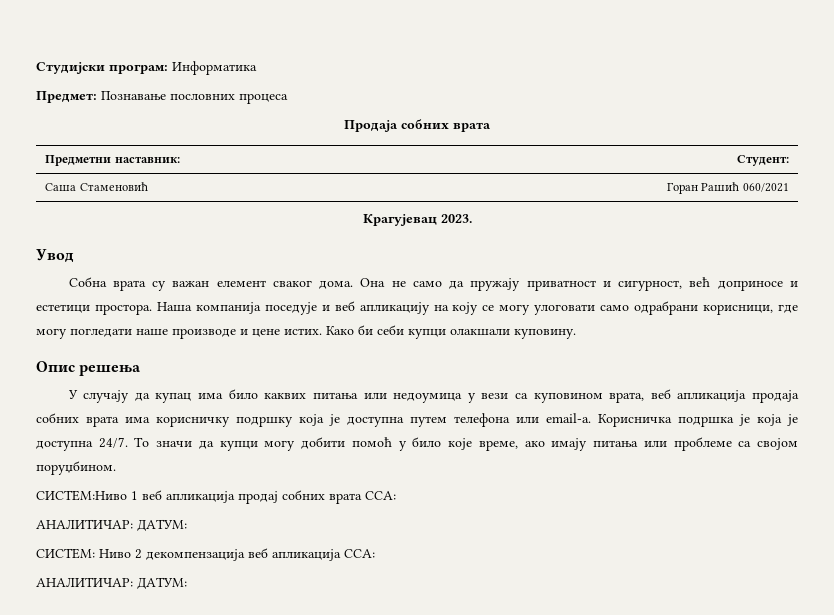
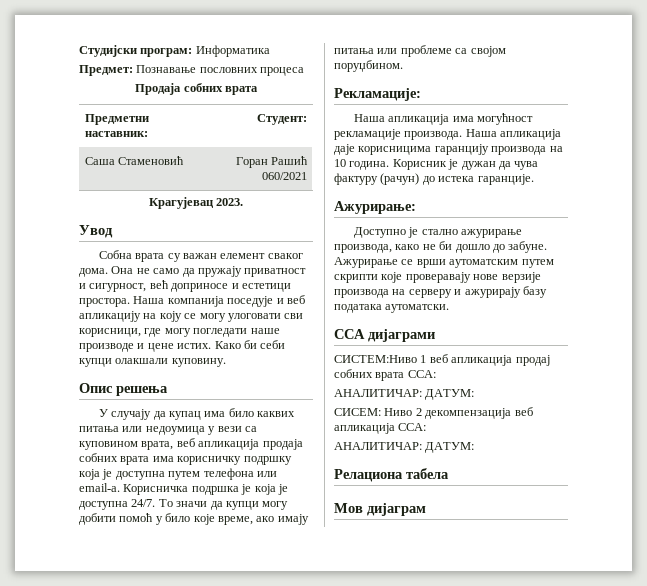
[600,301,699,315] само одрабрани -> [284,313,304,319] сви
(116, 468) none -> [334,88,421,101] [353,113,534,125] [334,129,562,140] [334,144,563,155] [334,159,539,170] [334,173,534,185] [334,201,416,214] [353,227,523,238] [334,241,548,253] [334,257,554,268] [334,272,541,283] [334,286,547,298] [334,304,450,313] [334,329,435,342] // Рекламације: // Наша апликација има могућност рекламације производа. Наша апликација даје корисницима гаранцију производа на 10 година. Корисник је дужан да чува фактуру (рачун) до истека гаранције. // Ажурирање: // Доступно је стално ажурирање производа, како не би дошло до забуне. Ажурирање се врши аутоматским путем скрипти које проверавају нове верзије производа на серверу и ажурирају базу података аутоматски. // ССА дијаграми
[36,548,95,559] СИСТЕМ: -> [334,408,381,416] СИСЕМ:
(187, 583) none -> [334,468,449,482] [334,503,426,516] // Релациона табела // Мов дијаграм

